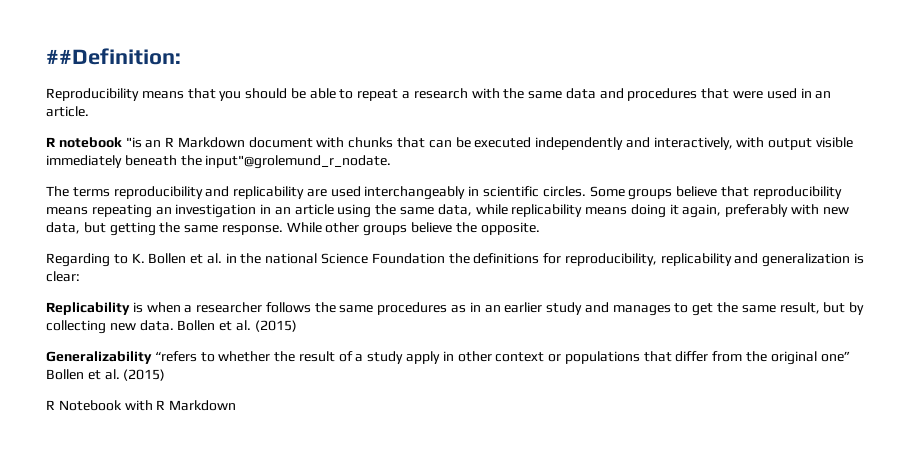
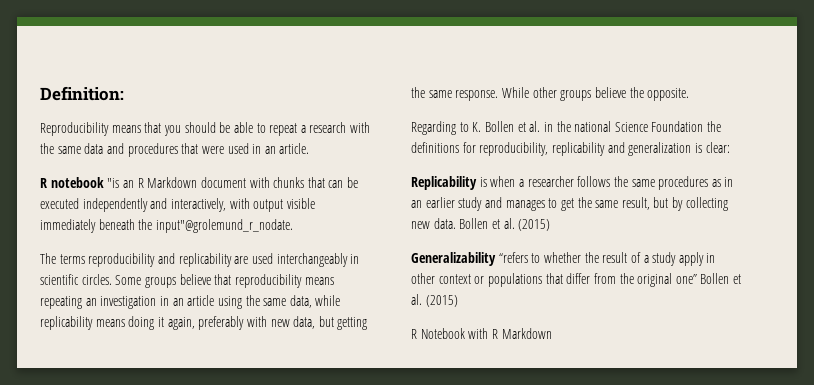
[46,48,181,65] ##Definition: -> [40,86,124,101] Definition:

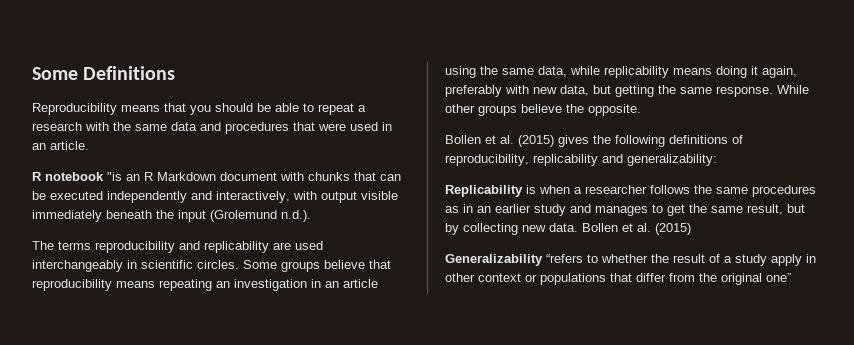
[40,86,124,101] Definition: -> [32,66,176,80] Some Definitions
[155,219,293,233] input"@grolemund_r_nodate. -> [178,210,311,222] input (Grolemund n.d.).
[411,121,722,135] [411,142,730,156] Regarding to K. Bollen et al. in the national Science Foundation the definitions for reproducibility, replicability and generalization is clear: -> [445,135,743,147] [445,154,717,166] Bollen et al. (2015) gives the following definitions of reproducibility, replicability and generalizability:
[700,273,742,284] [411,294,458,307] [411,328,552,339] Bollen et al. (2015) // R Notebook with R Markdown -> (791, 277) none

